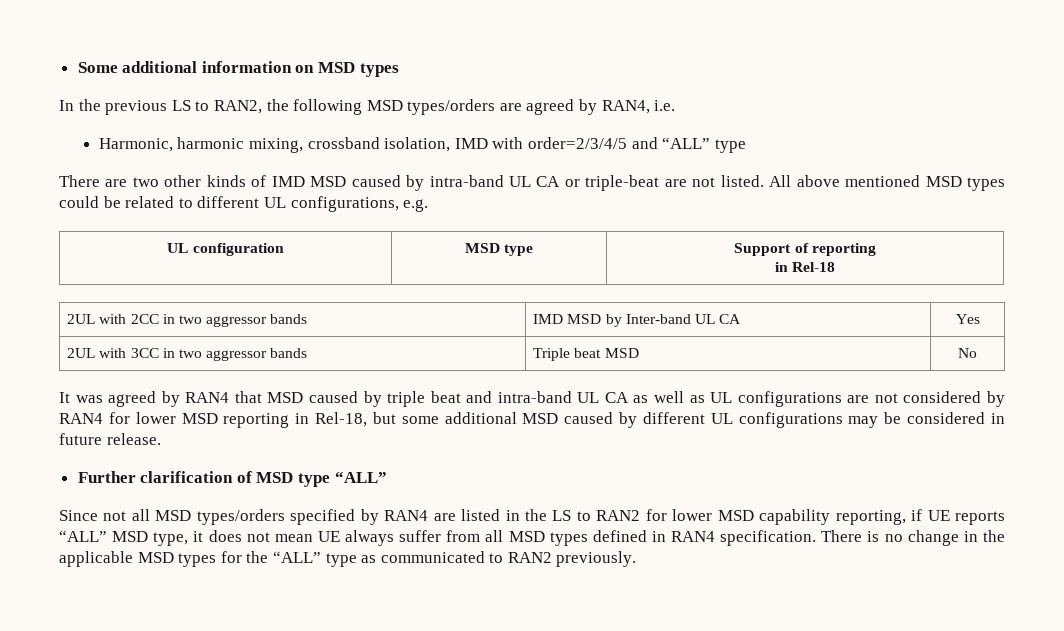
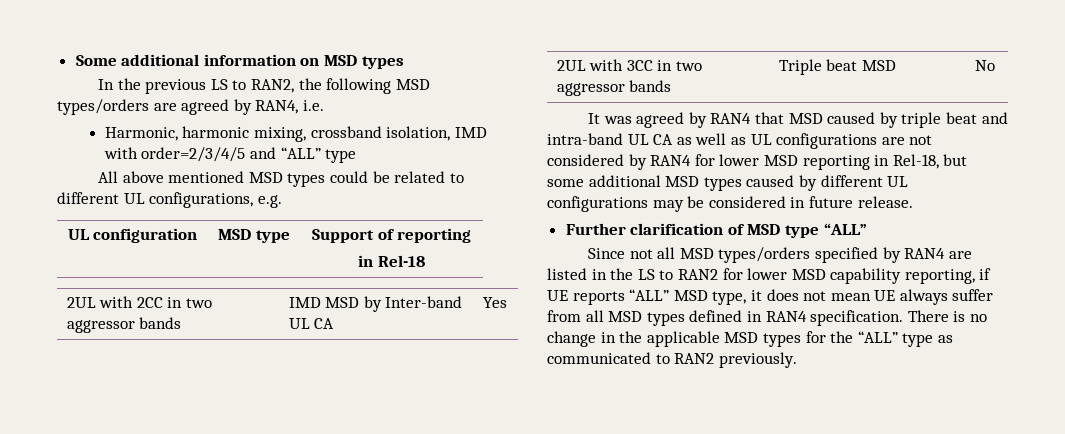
[59,175,764,191] There are two other kinds of IMD MSD caused by intra-band UL CA or triple-beat are not listed. -> (357, 156) none
(559, 418) none -> [703,177,742,191] types

